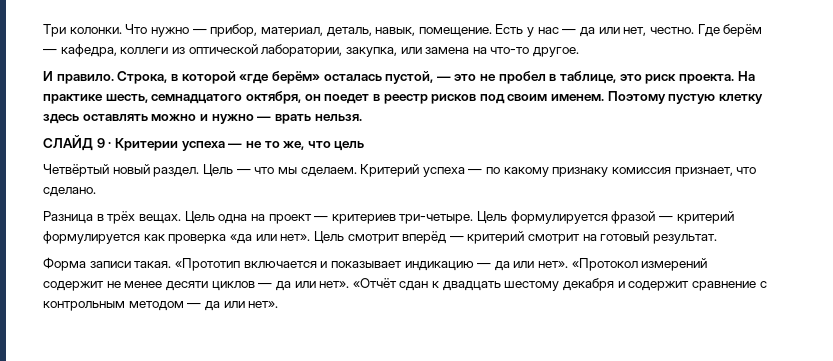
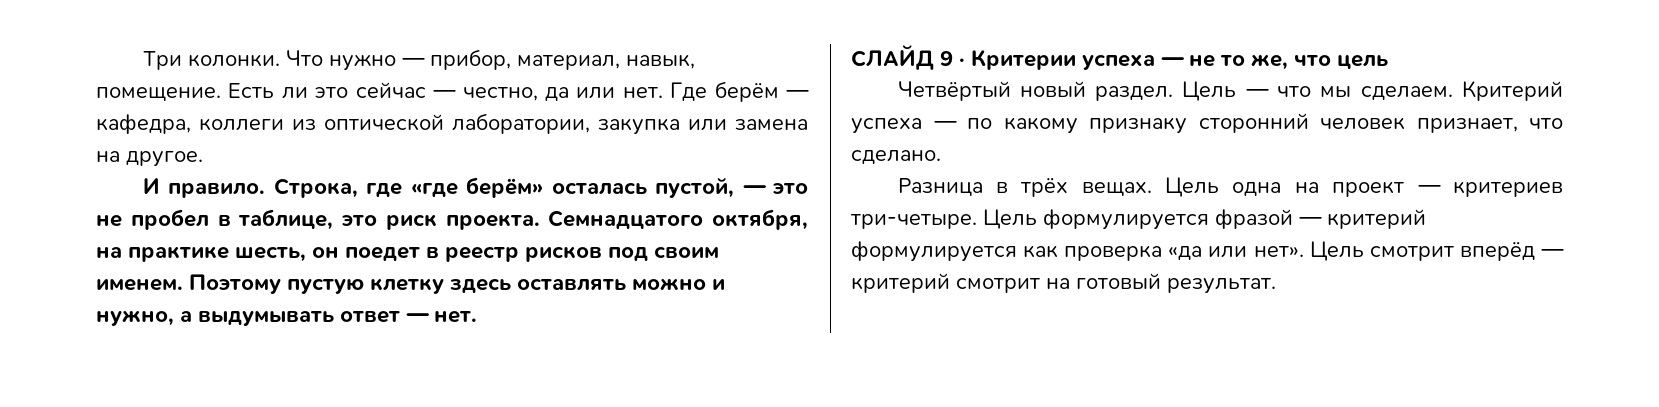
[326,27,372,37] деталь, -> (620, 62) none
[527,27,694,37] у нас — да или нет, честно. -> [280,82,663,102] ли это сейчас — честно, да или нет.
[345,47,397,57] закупка, -> [598,118,680,135] закупка
[490,47,530,54] что-то -> (120, 156) none
[170,71,236,84] в которой -> [365,183,402,198] где
[737,71,755,81] [43,91,301,104] На практике шесть, семнадцатого октября, -> [548,209,808,230] [96,246,306,262] Семнадцатого октября, на практике шесть,
[211,114,362,124] нужно — врать нельзя. -> [96,310,477,326] нужно, а выдумывать ответ — нет.
[612,167,672,174] комиссия -> [1198,113,1405,133] сторонний человек
[43,257,708,271] [43,278,767,291] [43,301,279,311] // Форма записи такая. «Прототип включается и показывает индикацию — да или нет». «Протокол измерений содержит не менее десяти циклов — да или нет». «Отчёт сдан к двадцать шестому декабря и содержит сравнение с контрольным методом — да или нет». -> (1276, 286) none

